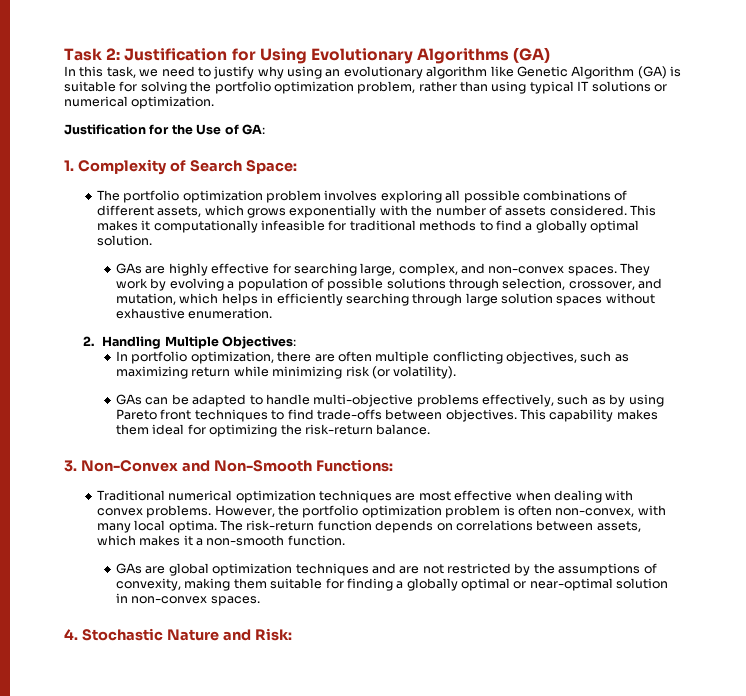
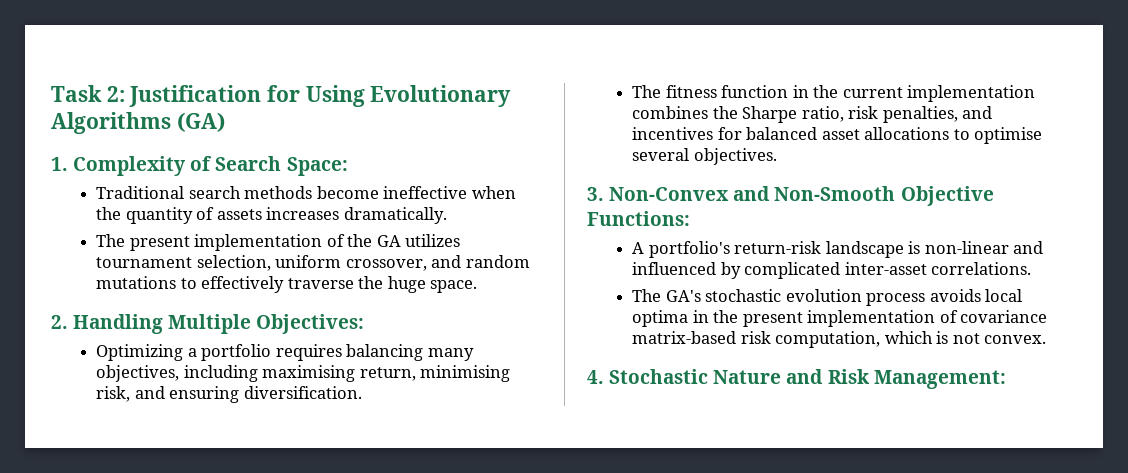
[64,66,681,79] [64,81,667,94] [64,96,215,109] [64,124,265,135] // In this task, we need to justify why using an evolutionary algorithm like Genetic Algorithm (GA) is suitable for solving the portfolio optimization problem, rather than using typical IT solutions or numerical optimization. // Justification for the Use of GA: -> (225, 122) none
[96,190,628,203] [96,205,657,218] [96,220,640,233] [96,235,152,246] [116,263,651,276] [116,278,663,291] [116,293,655,306] [116,308,273,319] [83,336,297,349] [116,351,629,364] [116,366,457,379] [116,394,664,407] [116,409,658,422] [116,424,431,437] The portfolio optimization problem involves exploring all possible combinations of different assets, which grows exponentially with the number of assets considered. This makes it computationally infeasible for traditional methods to find a globally optimal solution. // GAs are highly effective for searching large, complex, and non-convex spaces. They work by evolving a population of possible solutions through selection, crossover, and mutation, which helps in efficiently searching through large solution spaces without exhaustive enumeration. // 2. Handling Multiple Objectives: // In portfolio optimization, there are often multiple conflicting objectives, such as maximizing return while minimizing risk (or volatility). // GAs can be adapted to handle multi-objective problems effectively, such as by using Pareto front techniques to find trade-offs between objectives. This capability makes them ideal for optimizing the risk-return balance. -> [96,186,516,199] [96,207,447,224] [96,234,460,251] [96,255,530,271] [96,276,477,293] [51,314,365,334] [96,344,474,361] [96,365,511,382] [96,386,362,403] [632,85,1035,102] [632,106,992,123] [632,127,1042,144] [632,148,777,165] Traditional search methods become ineffective when the quantity of assets increases dramatically. // The present implementation of the GA utilizes tournament selection, uniform crossover, and random mutations to effectively traverse the huge space. // 2. Handling Multiple Objectives: // Optimizing a portfolio requires balancing many objectives, including maximising return, minimising risk, and ensuring diversification. // The fitness function in the current implementation combines the Sharpe ratio, risk penalties, and incentives for balanced asset allocations to optimise several objectives.
(312, 466) none -> [900,186,994,206] Objective
[96,490,634,503] [96,505,666,518] [96,520,641,533] [96,535,345,546] [116,563,657,576] [116,578,669,591] [116,593,260,606] Traditional numerical optimization techniques are most effective when dealing with convex problems. However, the portfolio optimization problem is often non-convex, with many local optima. The risk-return function depends on correlations between assets, which makes it a non-smooth function. // GAs are global optimization techniques and are not restricted by the assumptions of convexity, making them suitable for finding a globally optimal or near-optimal solution in non-convex spaces. -> [632,241,1043,258] [632,262,1032,279] [632,289,1022,306] [632,310,1047,327] [632,331,1046,348] A portfolio's return-risk landscape is non-linear and influenced by complicated inter-asset correlations. // The GA's stochastic evolution process avoids local optima in the present implementation of covariance matrix-based risk computation, which is not convex.
[254,628,292,641] Risk: -> [827,369,1006,389] Risk Management:

